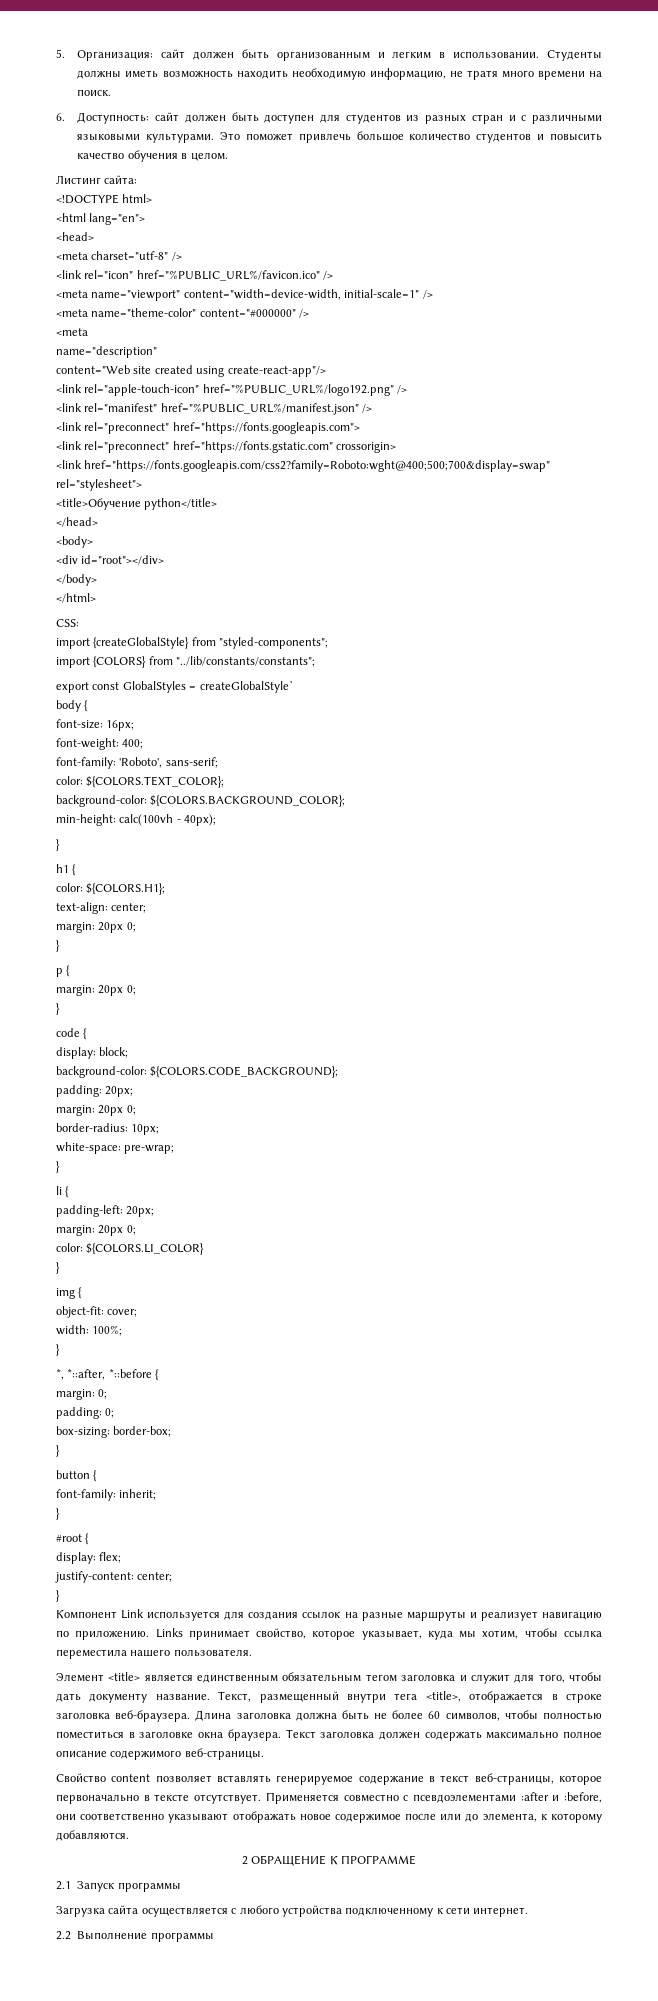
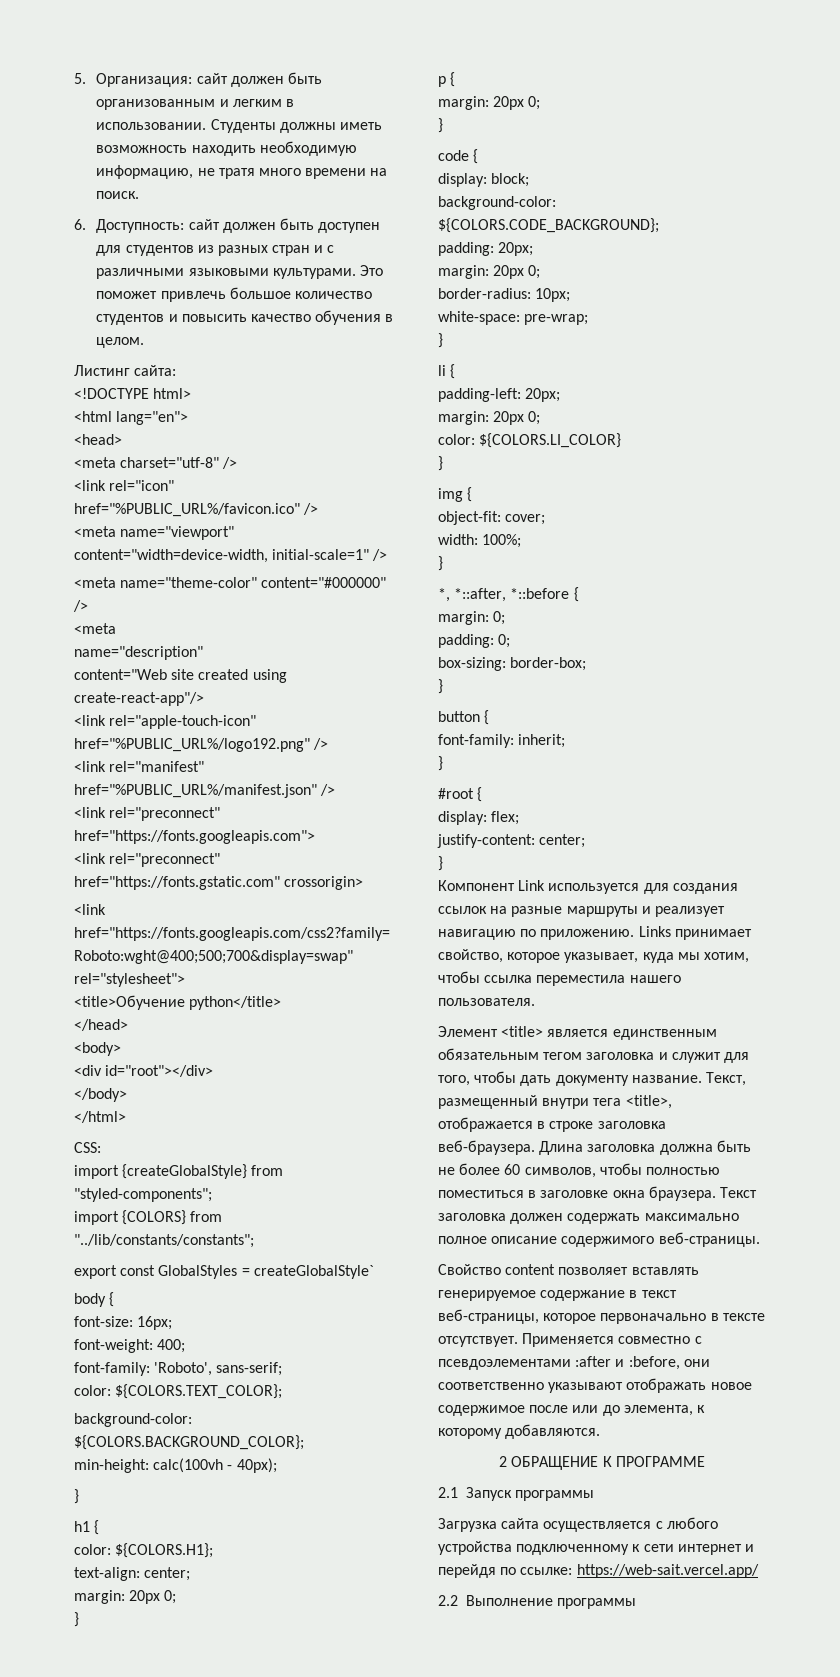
[473,1907,529,1917] интернет. -> [677,1544,754,1555] [438,1564,759,1578] интернет и перейдя по ссылке: https://web-sait.vercel.app/

